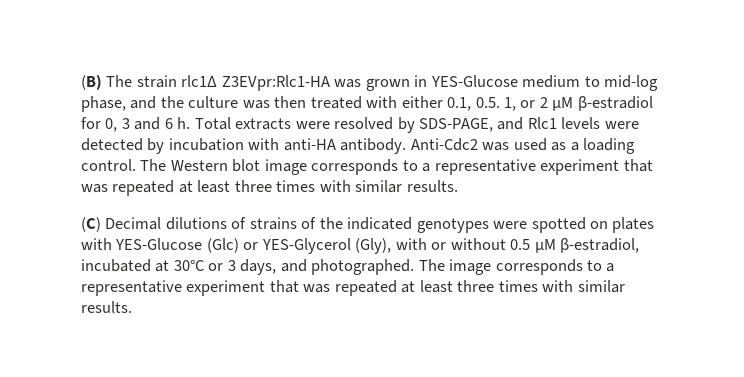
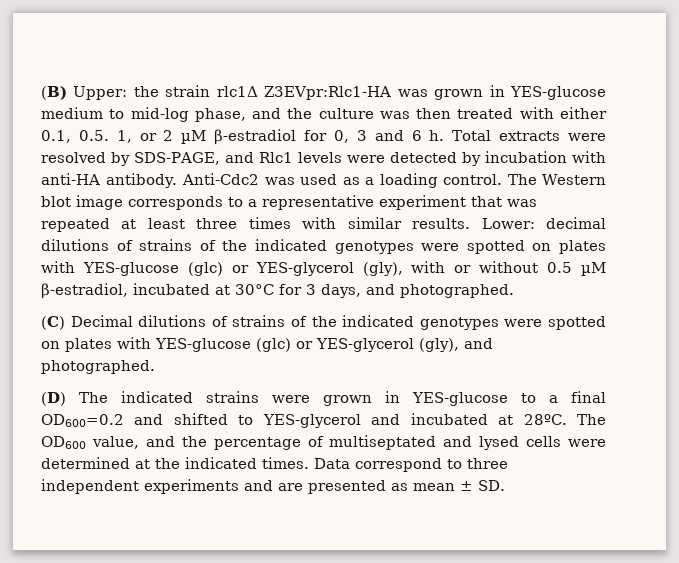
[106,75,133,87] The -> [73,86,159,100] Upper: the
[430,75,518,87] YES-Glucose -> [510,86,606,100] YES-glucose
(458, 186) none -> [481,217,606,229] [41,239,607,254] [41,261,606,276] [41,283,514,299] Lower: decimal dilutions of strains of the indicated genotypes were spotted on plates with YES-glucose (glc) or YES-glycerol (gly), with or without 0.5 µM β-estradiol, incubated at 30°C for 3 days, and photographed.
[115,238,640,254] [81,259,615,275] [81,280,625,296] [81,301,132,313] YES-Glucose (Glc) or YES-Glycerol (Gly), with or without 0.5 µM β-estradiol, incubated at 30°C or 3 days, and photographed. The image corresponds to a representative experiment that was repeated at least three times with similar results. -> [155,338,493,352] [41,360,155,374] [41,391,606,406] [41,413,607,428] [41,435,606,450] [41,457,508,472] [41,479,505,494] YES-glucose (glc) or YES-glycerol (gly), and photographed. // (D) The indicated strains were grown in YES-glucose to a final OD600=0.2 and shifted to YES-glycerol and incubated at 28ºC. The OD600 value, and the percentage of multiseptated and lysed cells were determined at the indicated times. Data correspond to three independent experiments and are presented as mean ± SD.

